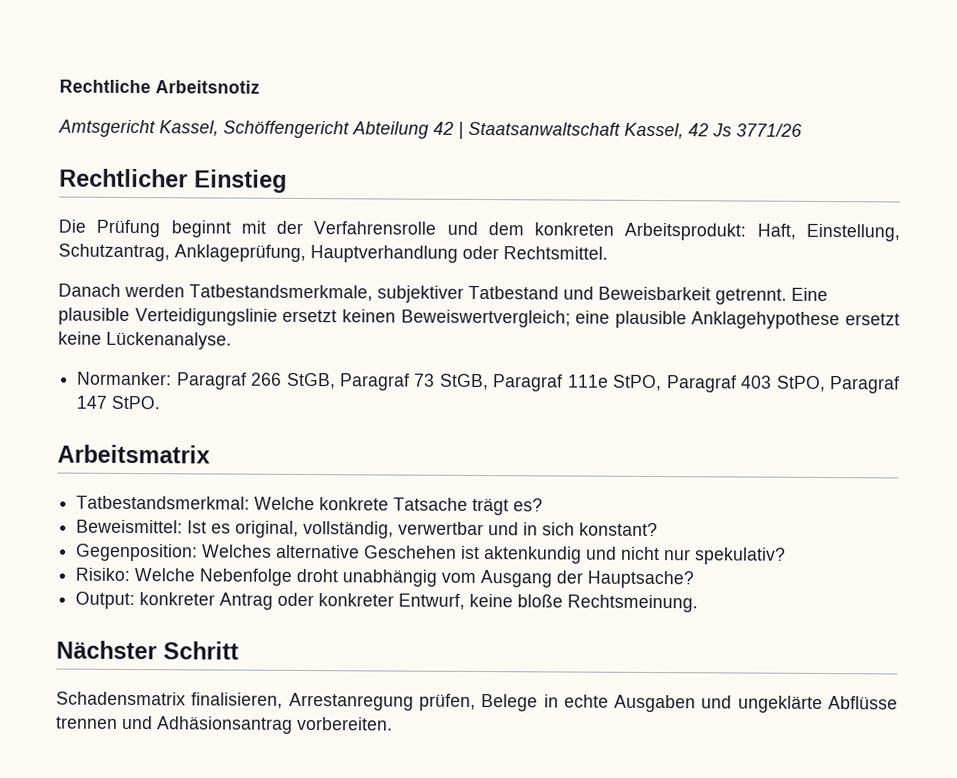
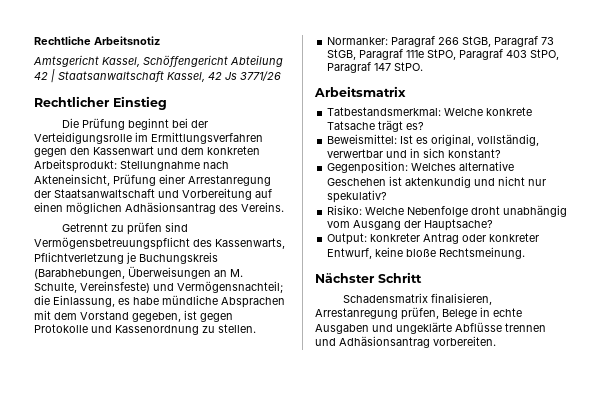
[240,220,900,242] [58,243,608,263] [58,283,828,305] [58,307,900,330] [58,331,232,350] mit der Verfahrensrolle und dem konkreten Arbeitsprodukt: Haft, Einstellung, Schutzantrag, Anklageprüfung, Hauptverhandlung oder Rechtsmittel. // Danach werden Tatbestandsmerkmale, subjektiver Tatbestand und Beweisbarkeit getrennt. Eine plausible Verteidigungslinie ersetzt keinen Beweiswertvergleich; eine plausible Anklagehypothese ersetzt keine Lückenanalyse. -> [172,118,209,128] [34,132,263,144] [34,146,260,157] [34,159,229,172] [34,174,271,186] [34,188,272,200] [34,202,284,214] [62,222,189,235] [34,237,285,250] [34,252,218,264] [34,266,243,279] [34,281,283,293] [34,295,285,308] [34,310,233,322] [34,324,256,335] bei der Verteidigungsrolle im Ermittlungsverfahren gegen den Kassenwart und dem konkreten Arbeitsprodukt: Stellungnahme nach Akteneinsicht, Prüfung einer Arrestanregung der Staatsanwaltschaft und Vorbereitung auf einen möglichen Adhäsionsantrag des Vereins. // Getrennt zu prüfen sind Vermögensbetreuungspflicht des Kassenwarts, Pflichtverletzung je Buchungskreis (Barabhebungen, Überweisungen an M. Schulte, Vereinsfeste) und Vermögensnachteil; die Einlassung, es habe mündliche Absprachen mit dem Vorstand gegeben, ist gegen Protokolle und Kassenordnung zu stellen.

